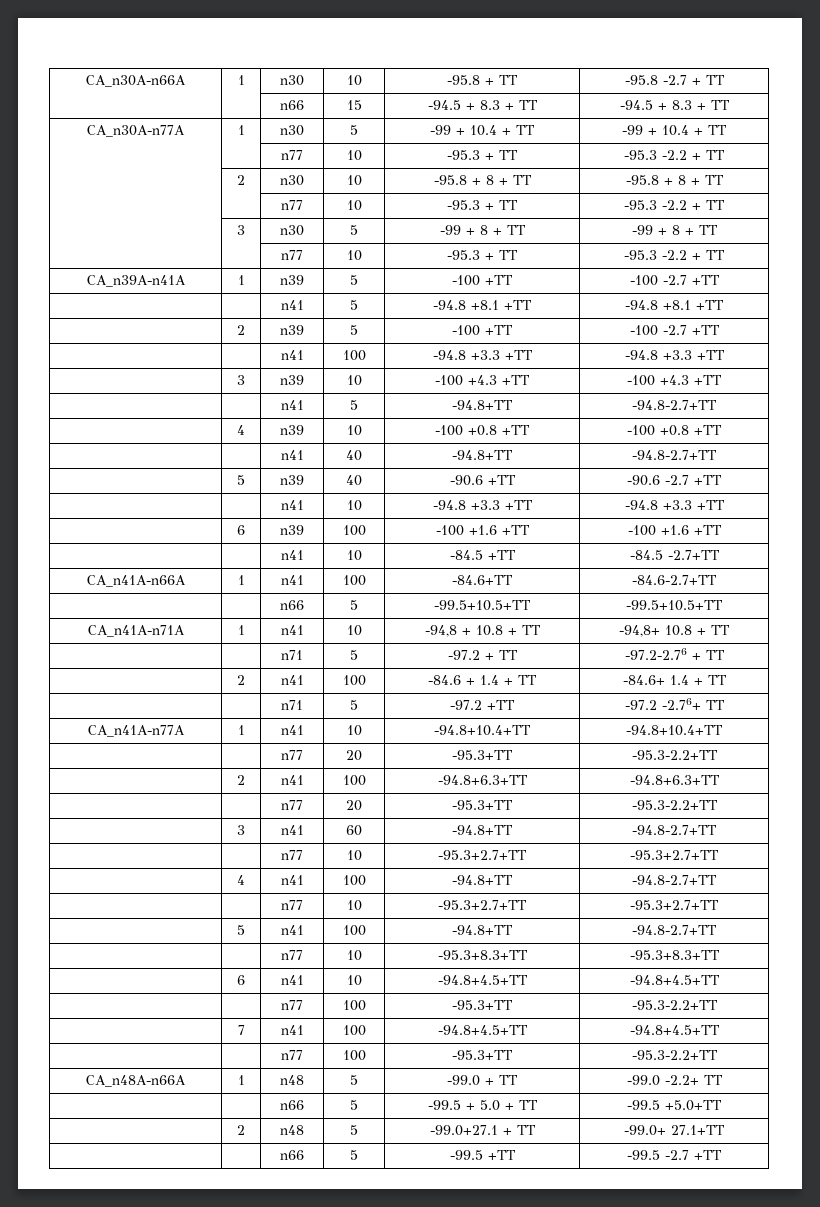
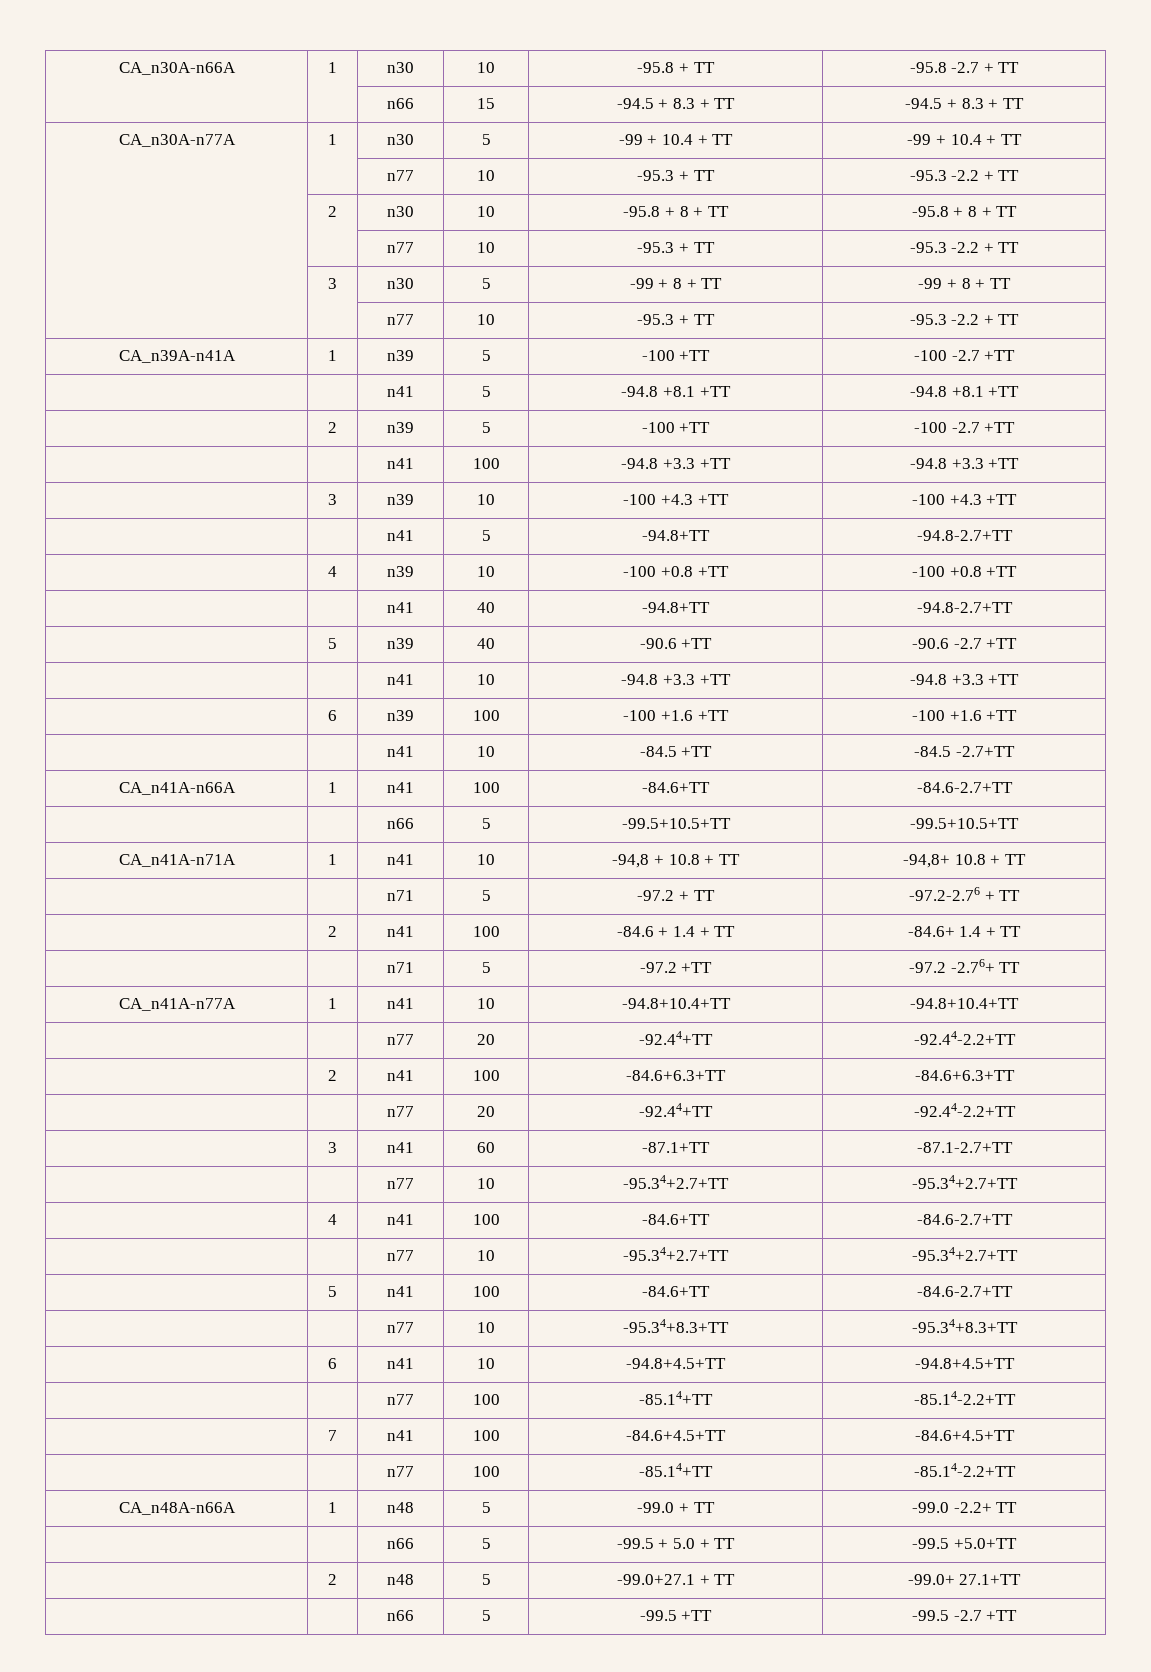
[452,750,513,760] [631,750,718,760] [237,775,245,785] [280,775,304,785] [342,775,366,786] [437,775,528,785] [629,775,720,785] [281,800,303,810] [346,800,362,811] [452,800,513,810] [631,800,718,810] -95.3+TT | -95.3-2.2+TT // | 2 | n41 | 100 | -94.8+6.3+TT | -94.8+6.3+TT // | | n77 | 20 | -95.3+TT | -95.3-2.2+TT -> [639,1031,713,1045] [913,1031,1016,1045] [328,1070,337,1081] [387,1070,414,1081] [472,1070,500,1081] [626,1070,726,1081] [914,1070,1015,1081] [387,1106,414,1117] [477,1106,495,1117] [639,1103,713,1117] [913,1103,1016,1117] -92.44+TT | -92.44-2.2+TT // | 2 | n41 | 100 | -84.6+6.3+TT | -84.6+6.3+TT // | | n77 | 20 | -92.44+TT | -92.44-2.2+TT
[452,825,513,835] [632,825,717,835] [281,850,303,860] [346,850,362,861] [438,850,527,860] [630,850,719,860] -94.8+TT | -94.8-2.7+TT // | | n77 | 10 | -95.3+2.7+TT | -95.3+2.7+TT -> [642,1142,710,1153] [916,1142,1013,1153] [387,1178,414,1189] [477,1178,495,1189] [623,1175,729,1189] [911,1175,1018,1189] -87.1+TT | -87.1-2.7+TT // | | n77 | 10 | -95.34+2.7+TT | -95.34+2.7+TT
[452,875,513,885] [632,875,717,885] [281,900,303,910] [346,900,362,911] [438,900,527,910] [630,900,719,910] -94.8+TT | -94.8-2.7+TT // | | n77 | 10 | -95.3+2.7+TT | -95.3+2.7+TT -> [642,1214,710,1225] [916,1214,1013,1225] [387,1250,414,1261] [477,1250,495,1261] [623,1247,729,1261] [911,1247,1018,1261] -84.6+TT | -84.6-2.7+TT // | | n77 | 10 | -95.34+2.7+TT | -95.34+2.7+TT
[452,925,513,935] [632,925,717,935] [281,950,303,960] [346,950,362,961] [437,950,528,960] [629,950,720,960] -94.8+TT | -94.8-2.7+TT // | | n77 | 10 | -95.3+8.3+TT | -95.3+8.3+TT -> [642,1286,710,1297] [916,1286,1013,1297] [387,1322,414,1333] [477,1322,495,1333] [623,1319,729,1333] [911,1319,1018,1333] -84.6+TT | -84.6-2.7+TT // | | n77 | 10 | -95.34+8.3+TT | -95.34+8.3+TT
[452,1000,513,1010] [631,1000,718,1010] -95.3+TT | -95.3-2.2+TT -> [639,1391,713,1405] [913,1391,1016,1405] -85.14+TT | -85.14-2.2+TT
[437,1025,528,1035] [629,1025,720,1035] [281,1050,303,1060] [342,1050,366,1061] [452,1050,513,1060] [631,1050,718,1060] -94.8+4.5+TT | -94.8+4.5+TT // | | n77 | 100 | -95.3+TT | -95.3-2.2+TT -> [626,1430,726,1441] [914,1430,1015,1441] [387,1466,414,1477] [472,1466,500,1477] [639,1463,713,1477] [913,1463,1016,1477] -84.6+4.5+TT | -84.6+4.5+TT // | | n77 | 100 | -85.14+TT | -85.14-2.2+TT

